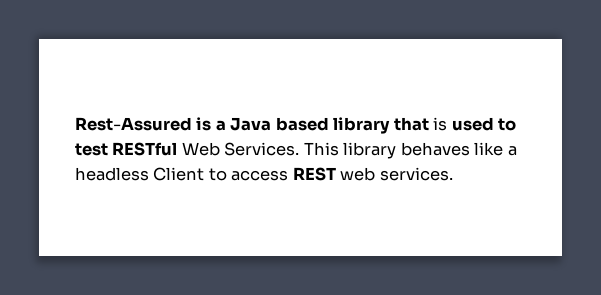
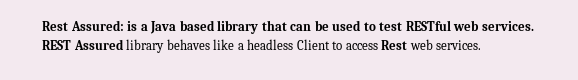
[75,117,192,131] Rest-Assured -> [42,20,124,31] Rest Assured:
[433,117,448,131] is -> [290,20,329,31] can be
[181,142,339,156] Web Services. This -> [453,20,534,31] [42,39,124,50] web services. REST Assured
[292,167,336,181] REST -> [381,40,408,50] Rest

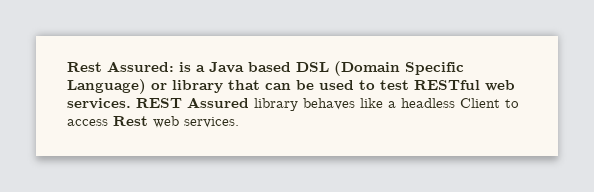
(215, 25) none -> [296,61,464,76] [67,79,167,94] DSL (Domain Specific Language) or

